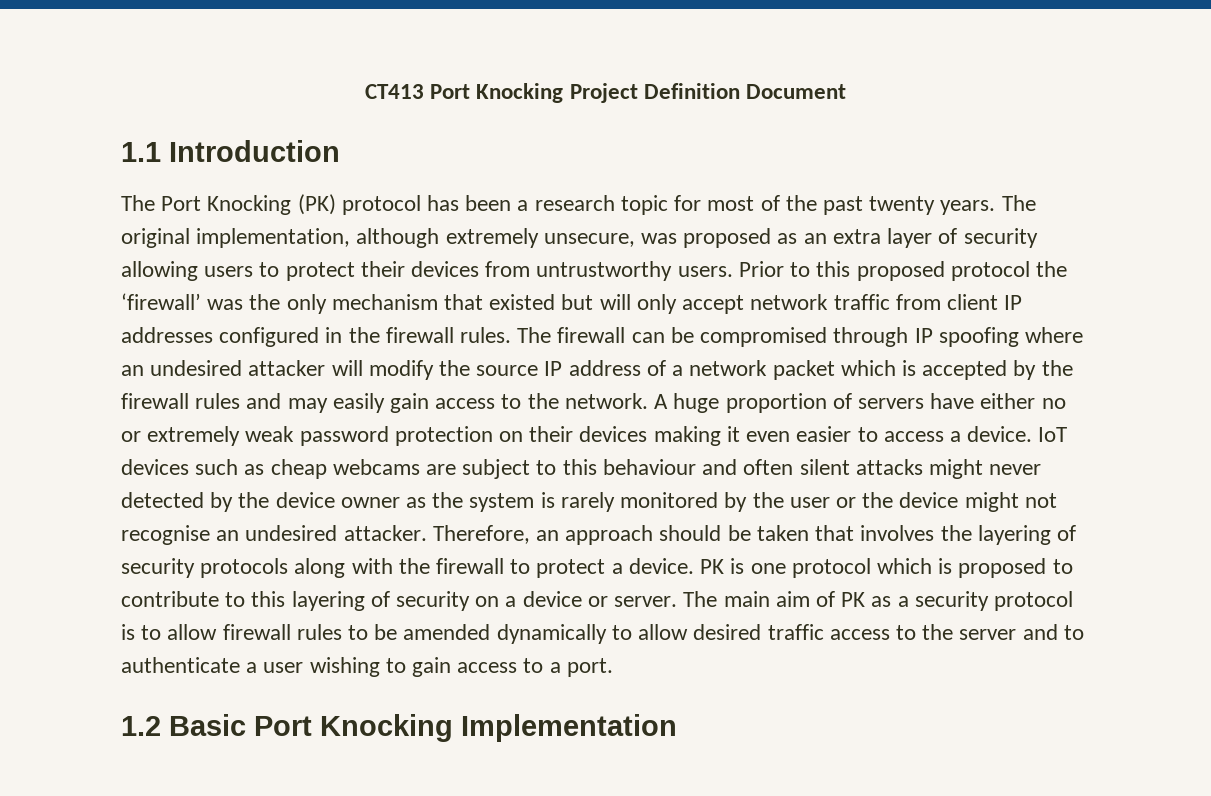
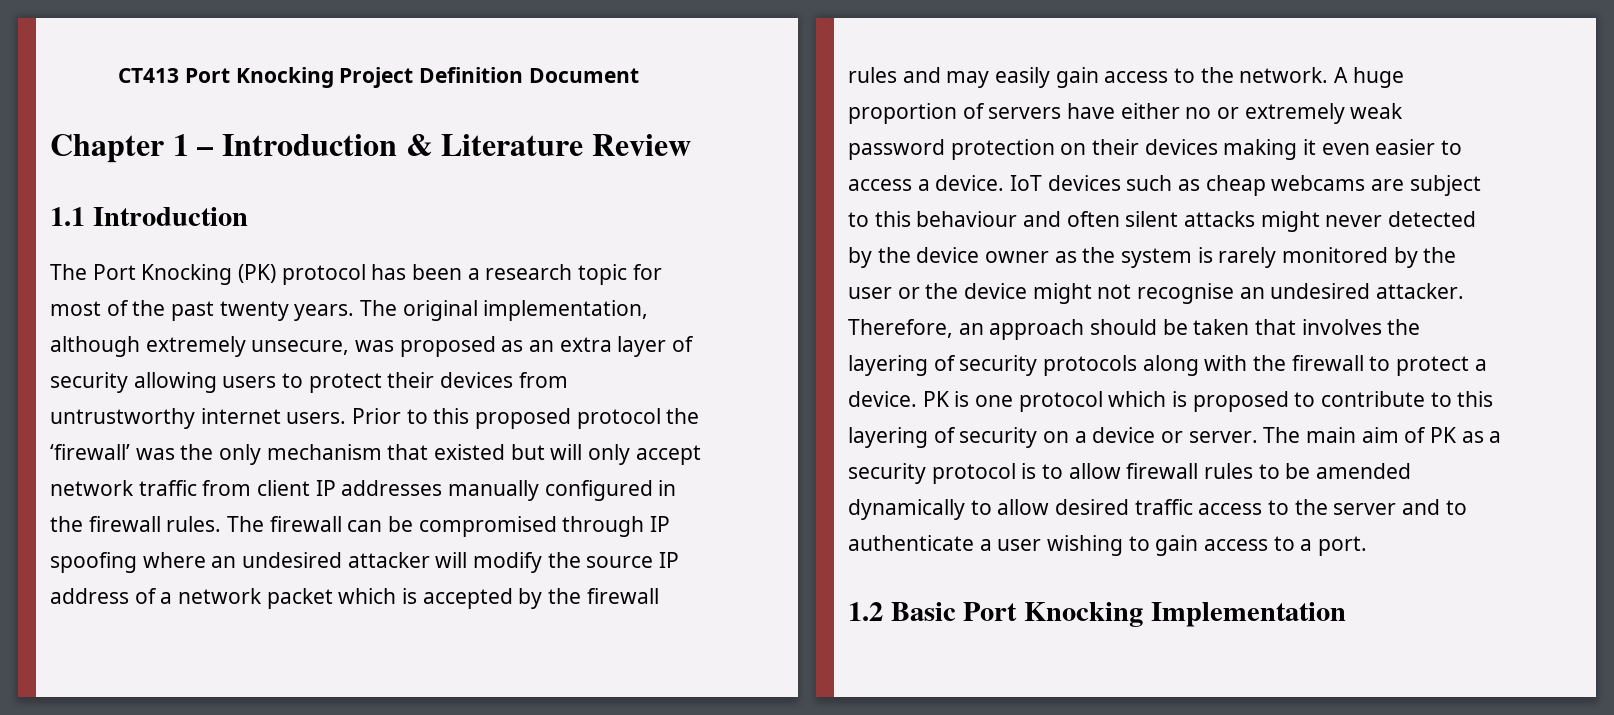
(847, 91) none -> [50,134,691,163] // Chapter 1 – Introduction & Literature Review
(673, 271) none -> [200,408,281,424] internet
(213, 335) none -> [448,480,540,501] manually

